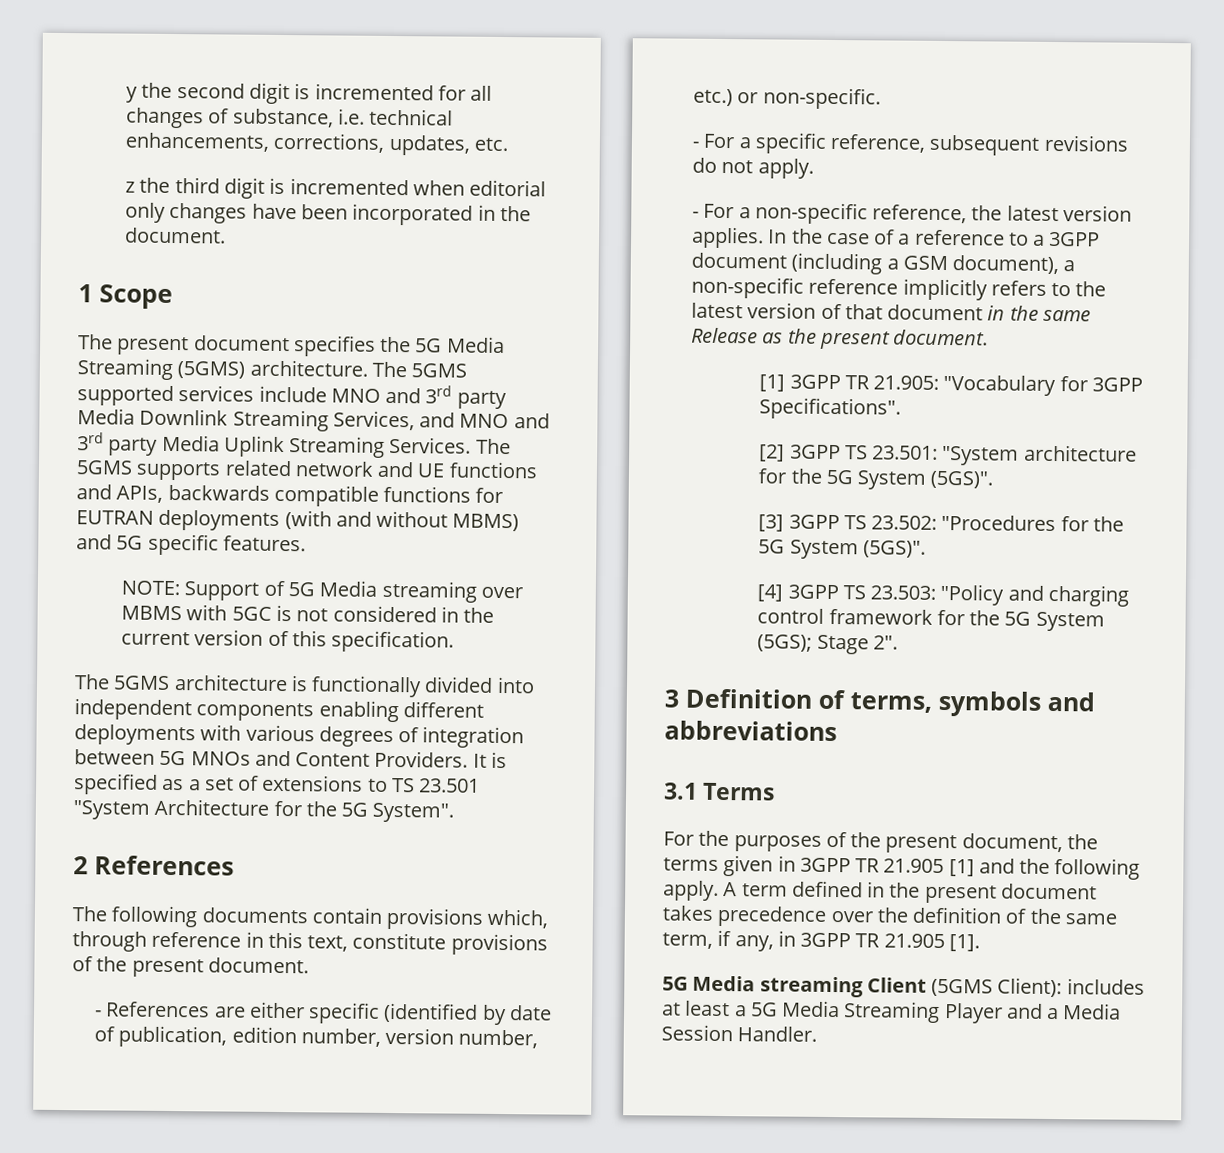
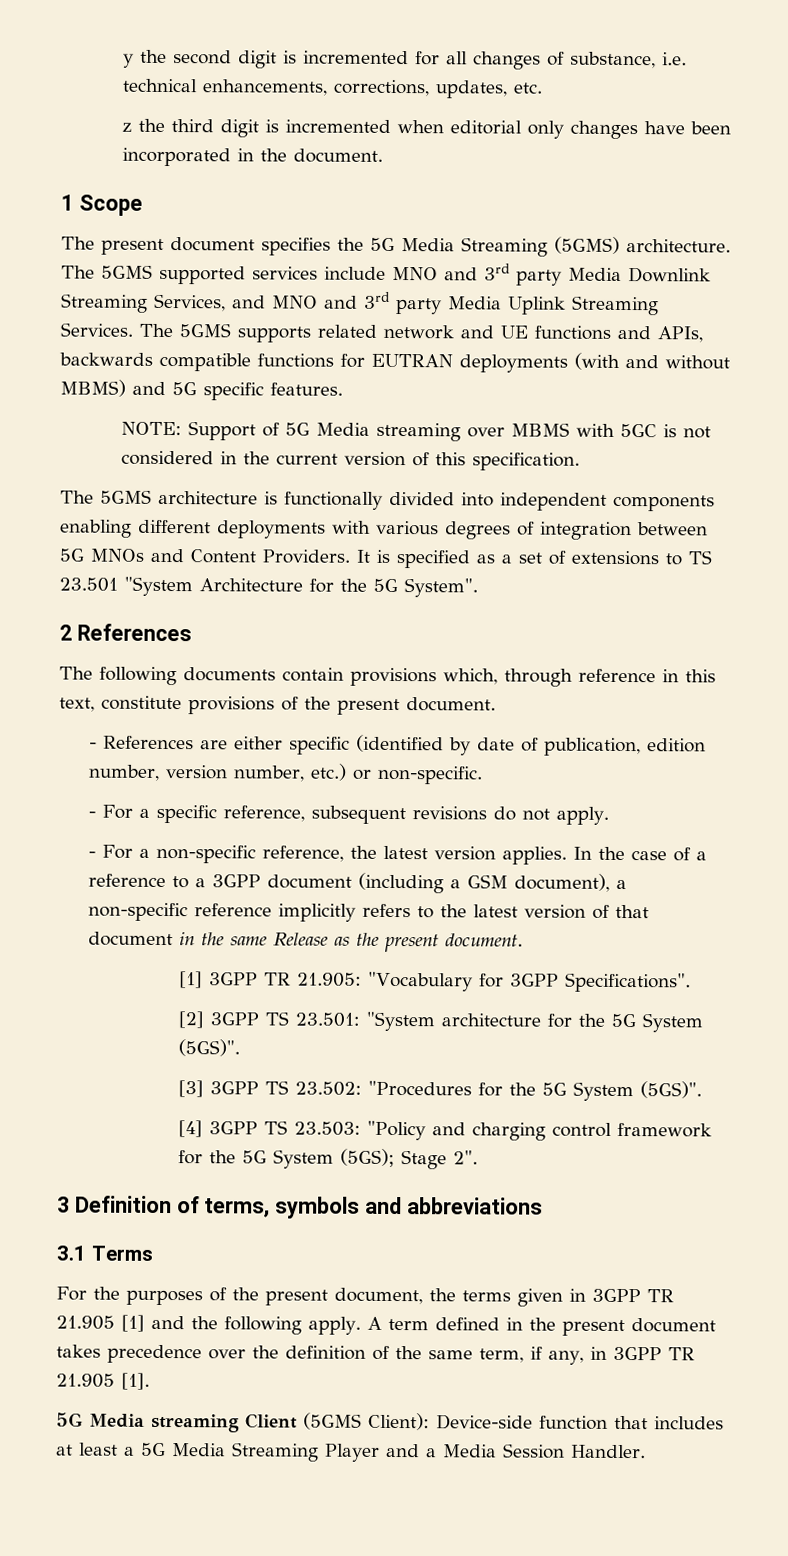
(1063, 987) none -> [436,1414,648,1430] Device-side function that

